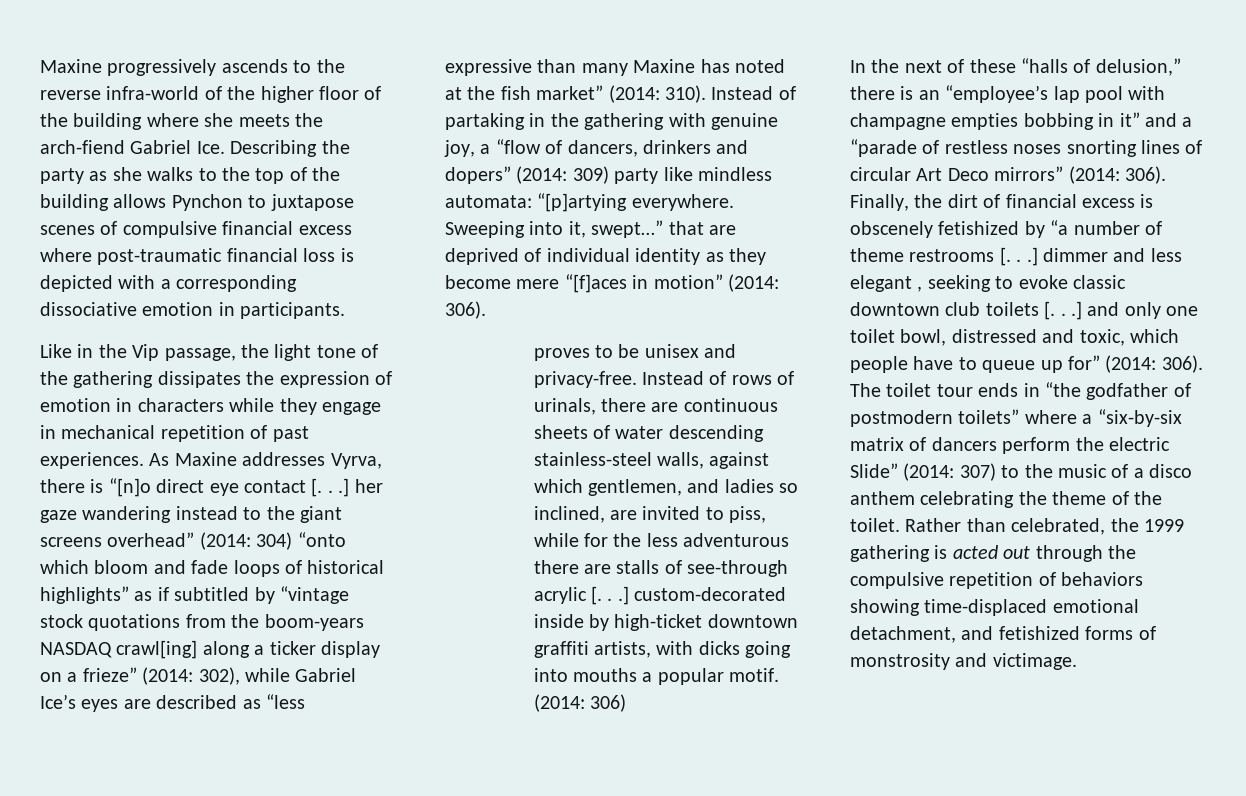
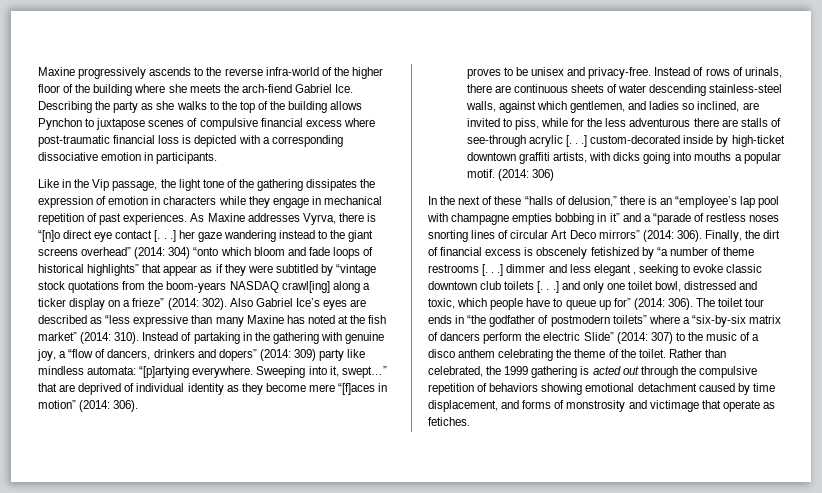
[134,587,169,601] as if -> [142,264,273,276] that appear as if they were
[198,667,290,685] 302), while -> [201,298,253,310] 302). Also
[924,599,1139,616] [850,626,1156,643] [850,653,1077,670] time-displaced emotional detachment, and fetishized forms of monstrosity and victimage. -> [585,383,775,395] [428,400,775,412] [428,417,470,426] emotional detachment caused by time displacement, and forms of monstrosity and victimage that operate as fetiches.

